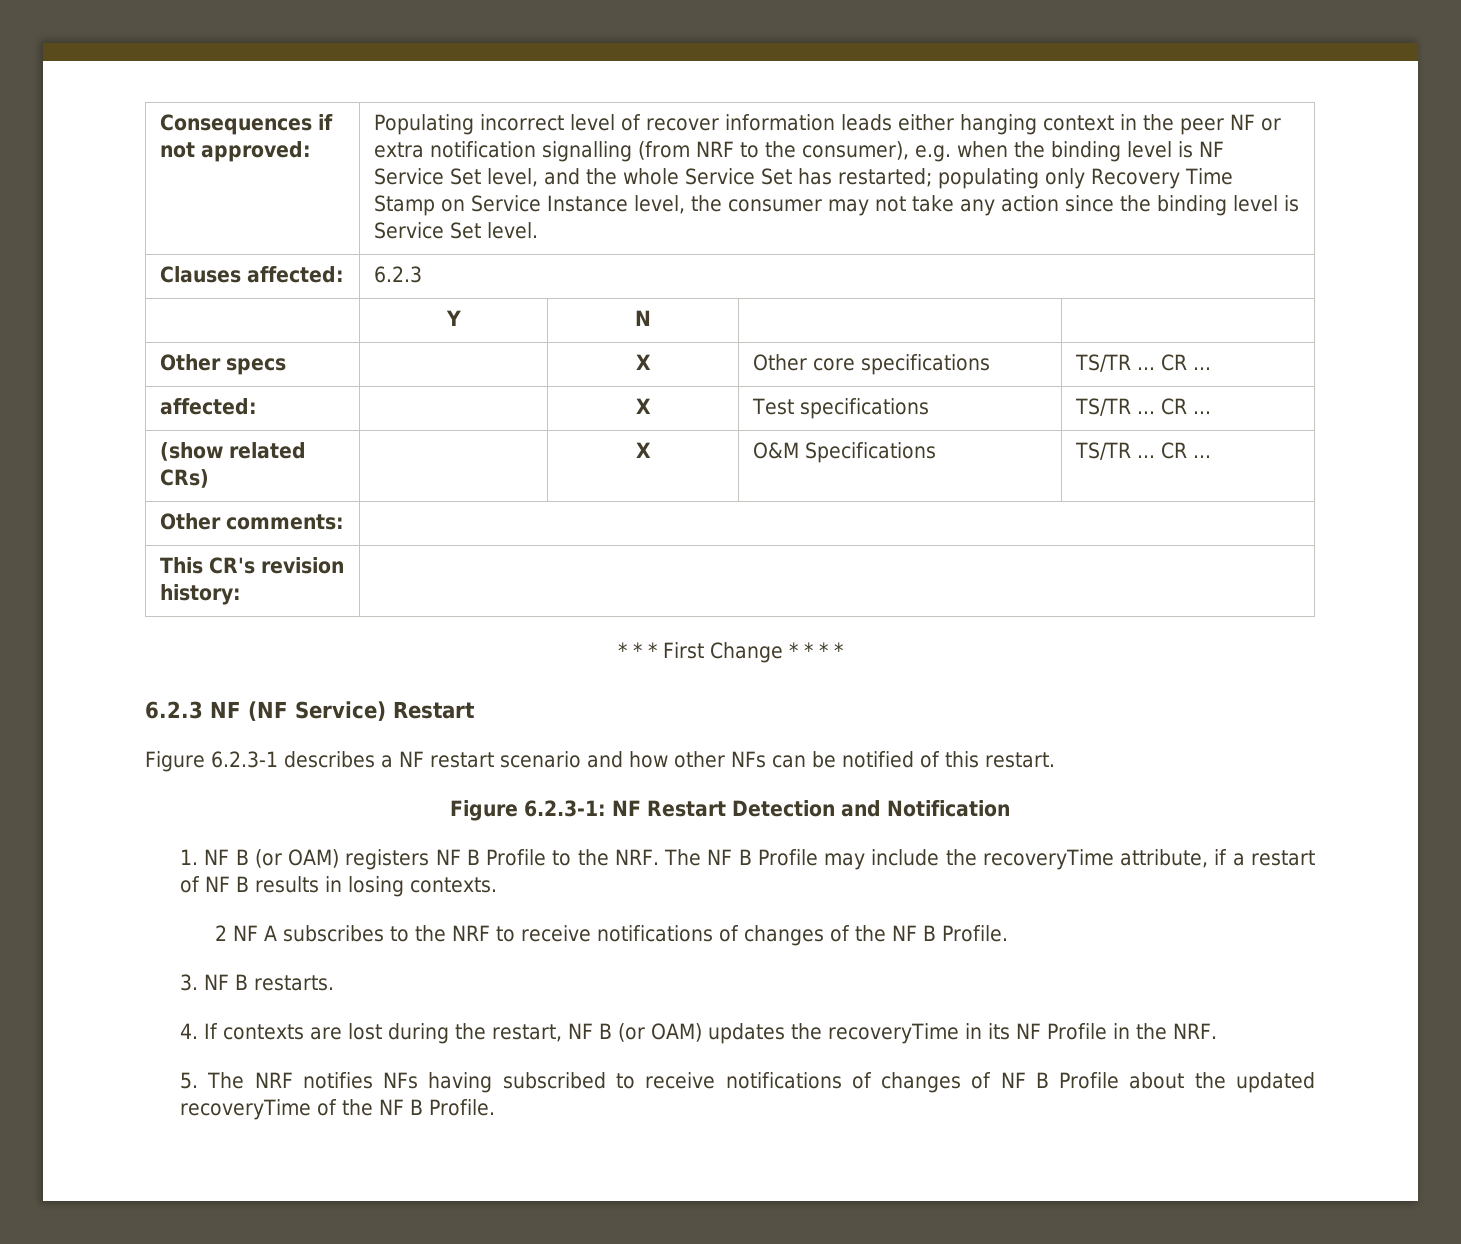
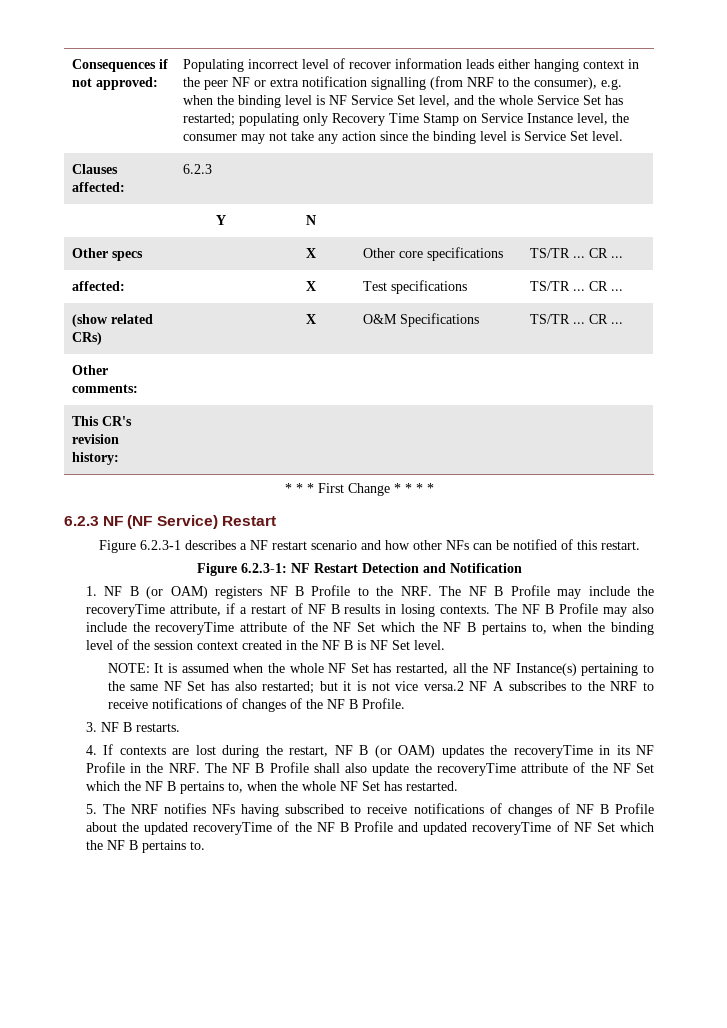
[215,925,228,941] // 2 -> [495,603,654,617] [85,621,654,635] [85,639,445,650] [107,663,654,676] [107,681,464,694] The NF B Profile may also include the recoveryTime attribute of the NF Set which the NF B pertains to, when the binding level of the session context created in the NF B is NF Set level. // NOTE: It is assumed when the whole NF Set has restarted, all the NF Instance(s) pertaining to the same NF Set has also restarted; but it is not vice versa.2
(1218, 1031) none -> [204,762,654,776] [85,781,458,794] The NF B Profile shall also update the recoveryTime attribute of the NF Set which the NF B pertains to, when the whole NF Set has restarted.
[429,1099,496,1116] Profile. -> [353,821,654,835] [85,840,205,853] Profile and updated recoveryTime of NF Set which the NF B pertains to.

